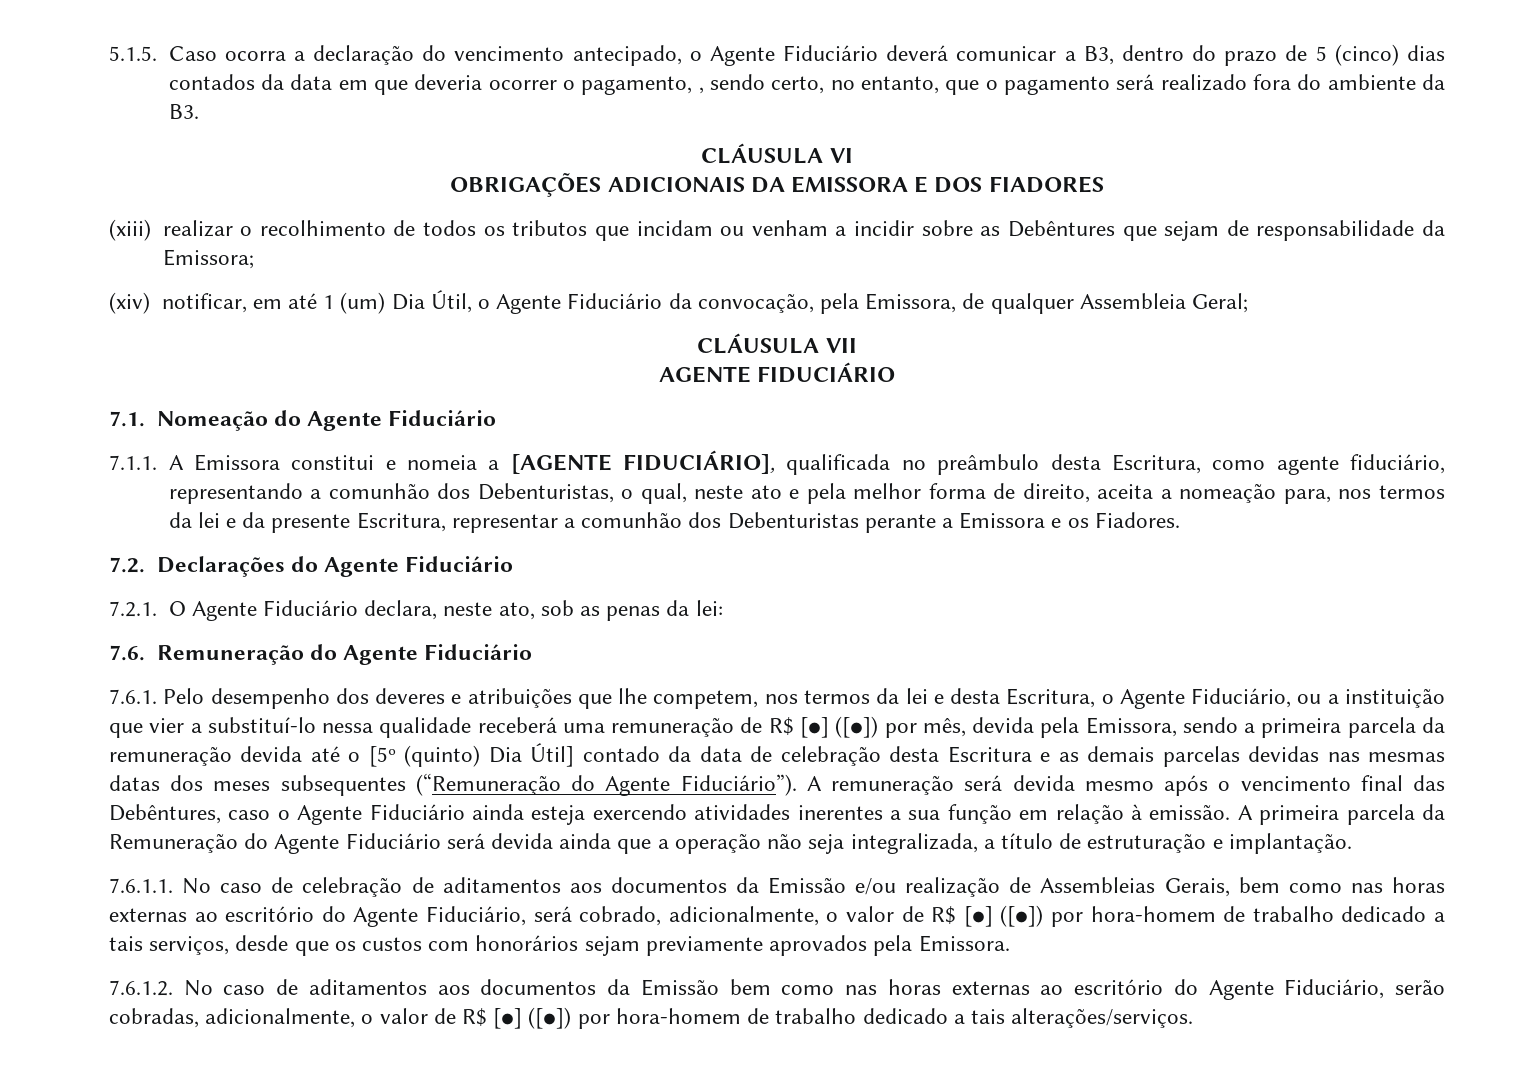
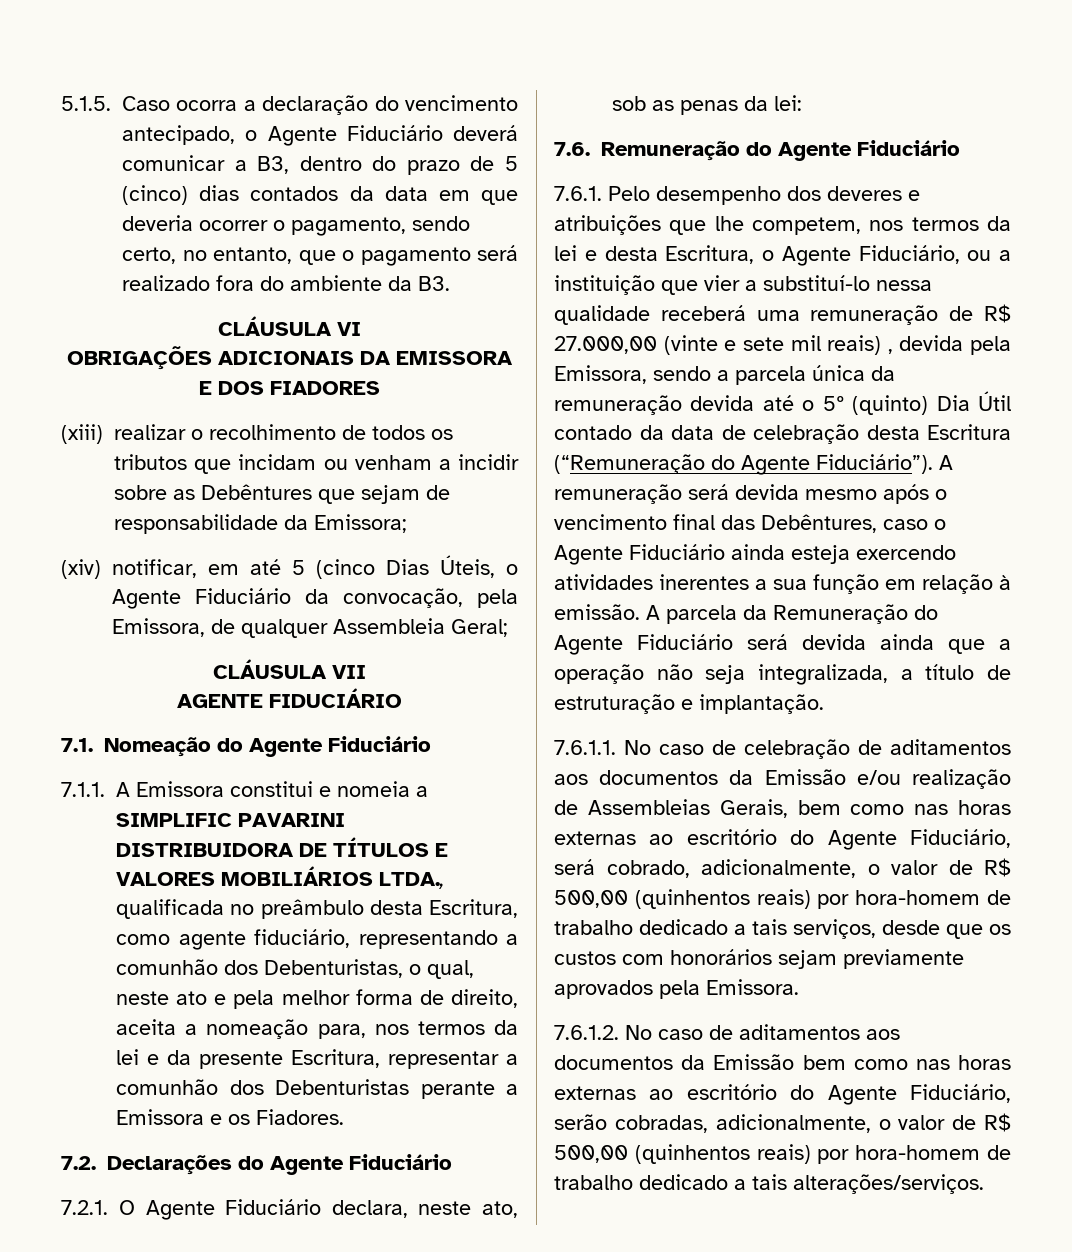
[698,87,704,94] , -> (406, 226) none
[323,290,472,314] 1 (um) Dia Útil, -> [292,555,495,579] 5 (cinco Dias Úteis,
[510,450,776,474] [AGENTE FIDUCIÁRIO], -> [116,813,345,827] [116,837,448,857] [116,866,445,889] SIMPLIFIC PAVARINI DISTRIBUIDORA DE TÍTULOS E VALORES MOBILIÁRIOS LTDA.,
[799,716,966,738] [●] ([●]) por mês, -> [554,335,893,355] 27.000,00 (vinte e sete mil reais) ,
[1261,717,1416,738] primeira parcela -> [735,365,865,385] parcela única
[368,746,396,767] [5º -> [822,396,844,411] 5º
[530,743,575,767] Útil] -> [978,391,1011,411] Útil
[1040,746,1445,767] [109,775,406,796] e as demais parcelas devidas nas mesmas datas dos meses subsequentes -> (1011, 432) none
[1259,805,1340,825] primeira -> (660, 612) none
[963,905,1044,927] [●] ([●]) -> [554,889,811,909] 500,00 (quinhentos reais)
[493,1007,572,1029] [●] ([●]) -> [554,1144,811,1164] 500,00 (quinhentos reais)

